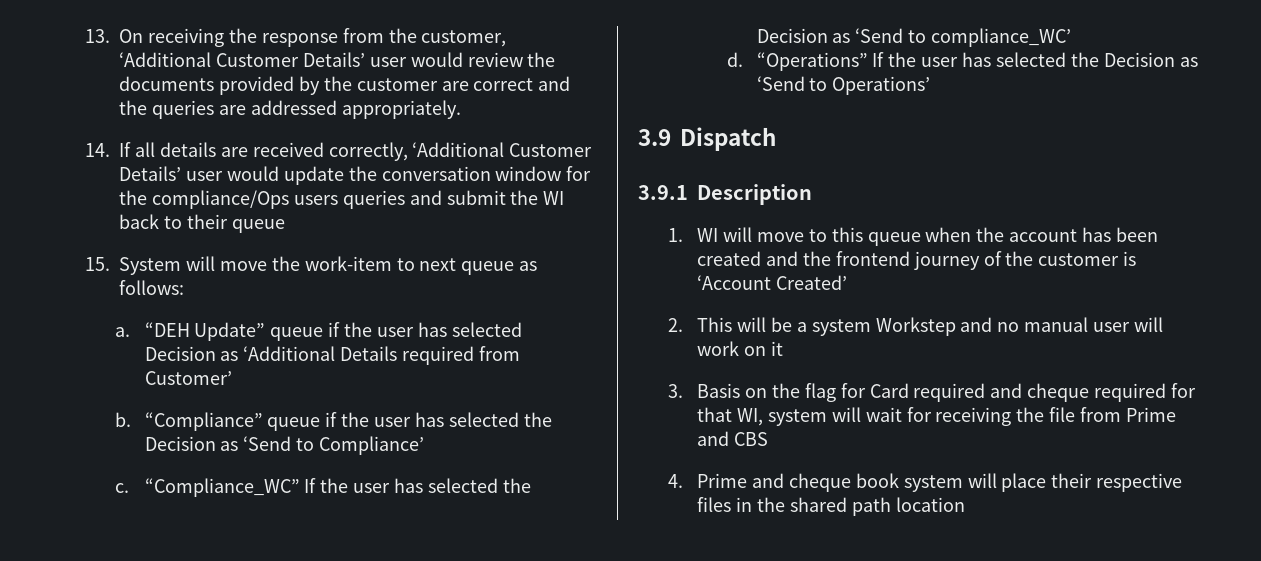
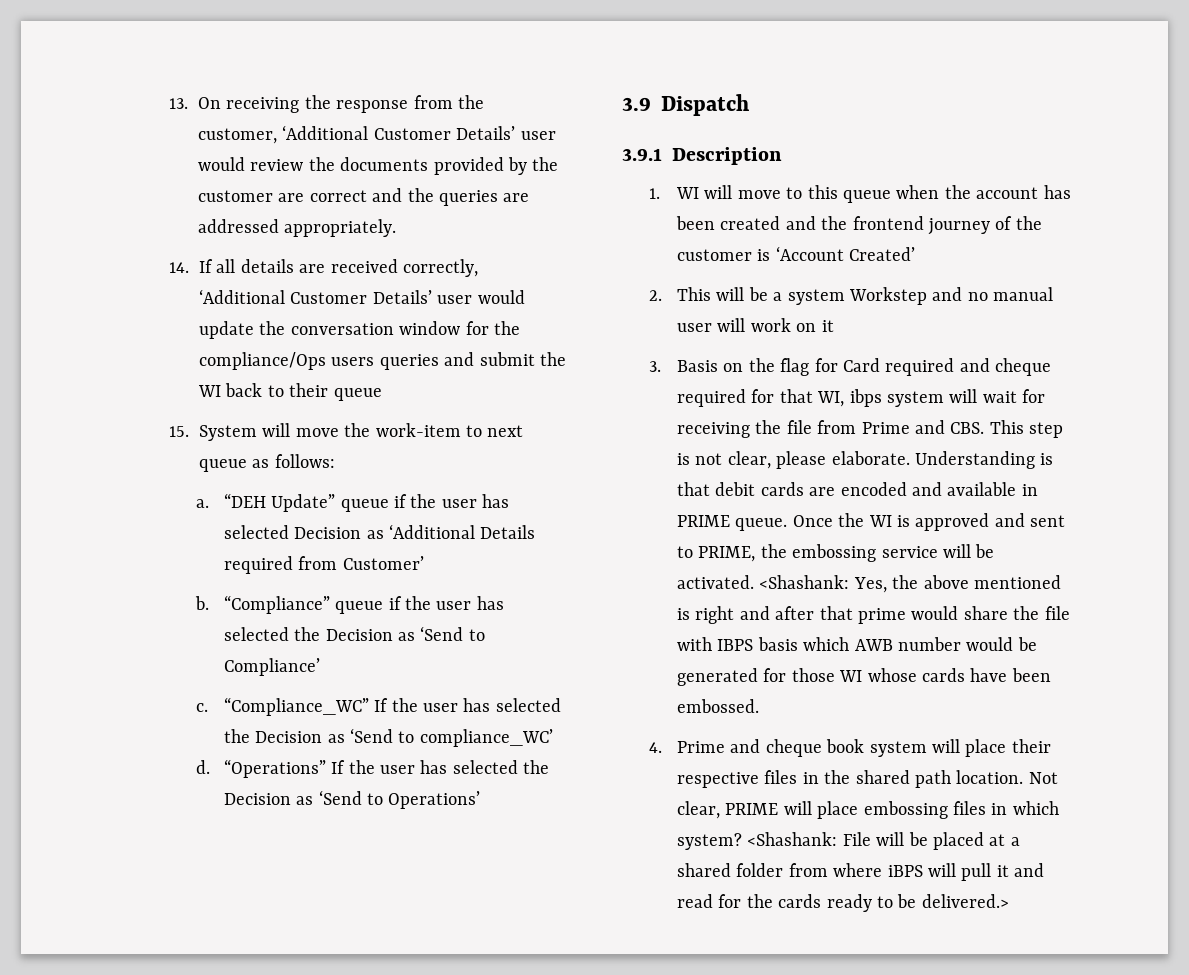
(764, 417) none -> [849,389,882,407] ibps
[734,432,769,446] CBS -> [950,420,1064,438] [676,451,1054,469] [676,482,1038,496] [676,513,1066,531] [676,544,995,562] [676,575,1061,593] [676,606,1070,624] [676,637,1037,651] [676,668,1051,686] [676,699,759,713] CBS. This step is not clear, please elaborate. Understanding is that debit cards are encoded and available in PRIME queue. Once the WI is approved and sent to PRIME, the embossing service will be activated. <Shashank: Yes, the above mentioned is right and after that prime would share the file with IBPS basis which AWB number would be generated for those WI whose cards have been embossed.
[895,497,965,512] location -> [956,770,1058,784] [676,801,1059,819] [676,832,1020,850] [676,863,1045,881] [676,894,1009,912] location. Not clear, PRIME will place embossing files in which system? <Shashank: File will be placed at a shared folder from where iBPS will pull it and read for the cards ready to be delivered.>

